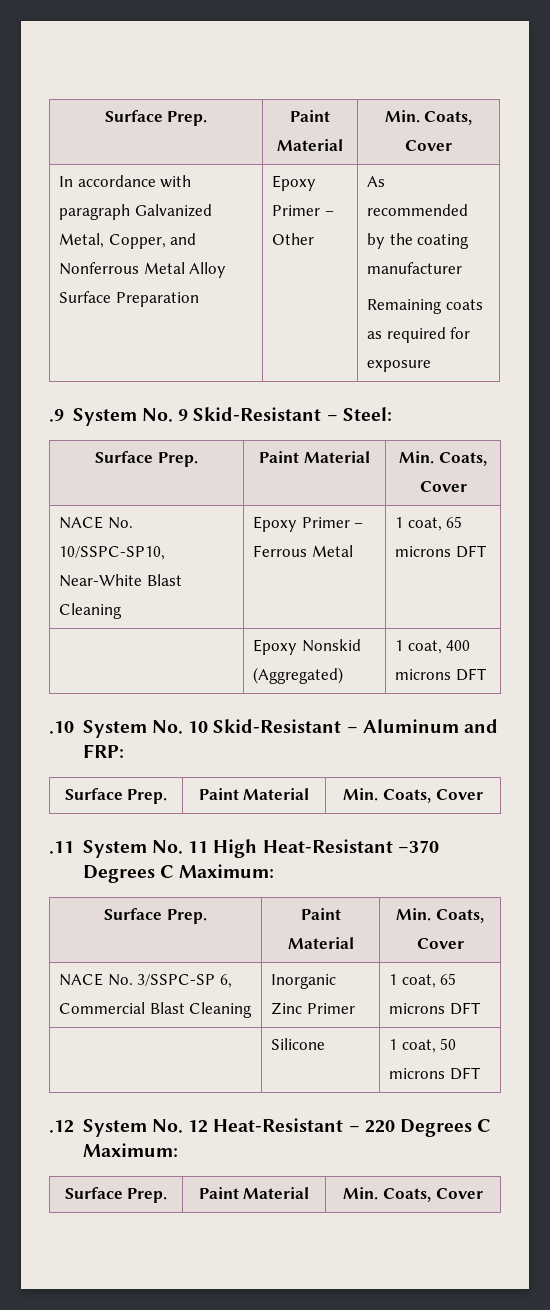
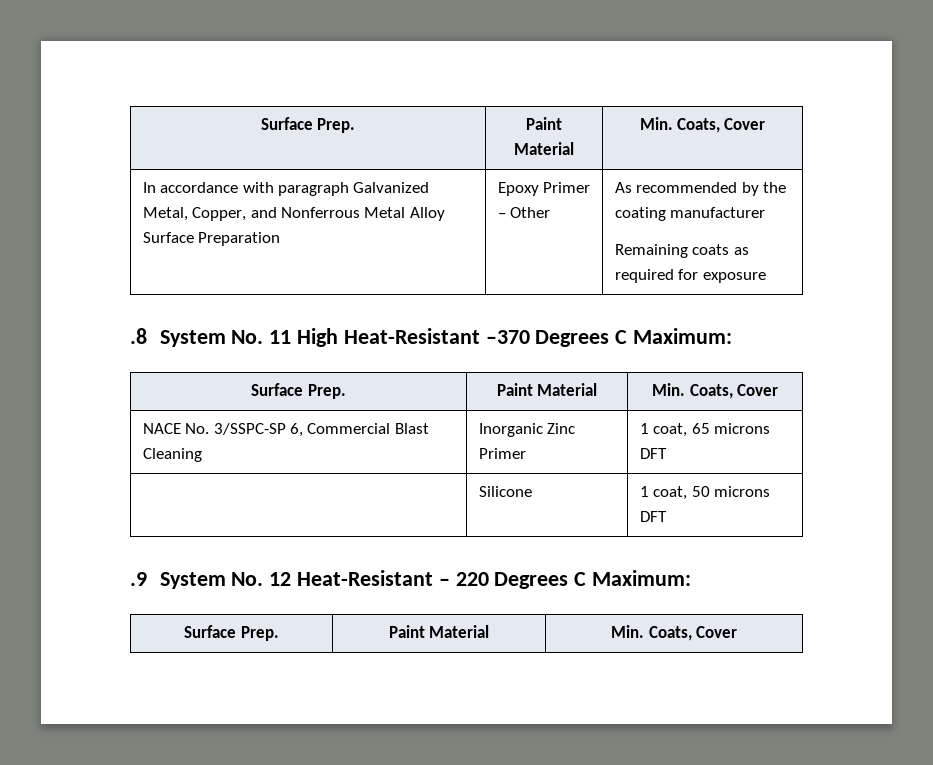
[49,407,392,426] [95,451,198,467] [259,451,370,463] [399,451,487,466] [419,481,467,492] [59,516,133,529] [59,546,166,560] [59,574,182,587] [59,603,123,619] [253,516,364,532] [253,545,353,557] [395,516,463,531] [395,545,486,558] [253,639,361,655] [253,667,344,684] [395,640,471,654] [395,668,486,681] [49,719,499,738] [82,744,124,758] [64,788,168,804] [198,788,310,800] [343,788,483,803] [49,841,74,854] .9 System No. 9 Skid-Resistant – Steel: // Surface Prep. | Paint Material | Min. Coats, Cover // NACE No. 10/SSPC-SP10, Near-White Blast Cleaning | Epoxy Primer – Ferrous Metal | 1 coat, 65 microns DFT // | Epoxy Nonskid (Aggregated) | 1 coat, 400 microns DFT // .10 System No. 10 Skid-Resistant – Aluminum and FRP: // Surface Prep. | Paint Material | Min. Coats, Cover // .11 -> [130,328,147,344] .8
[49,1120,74,1133] .12 -> [130,572,147,586] .9

